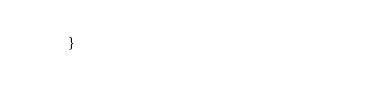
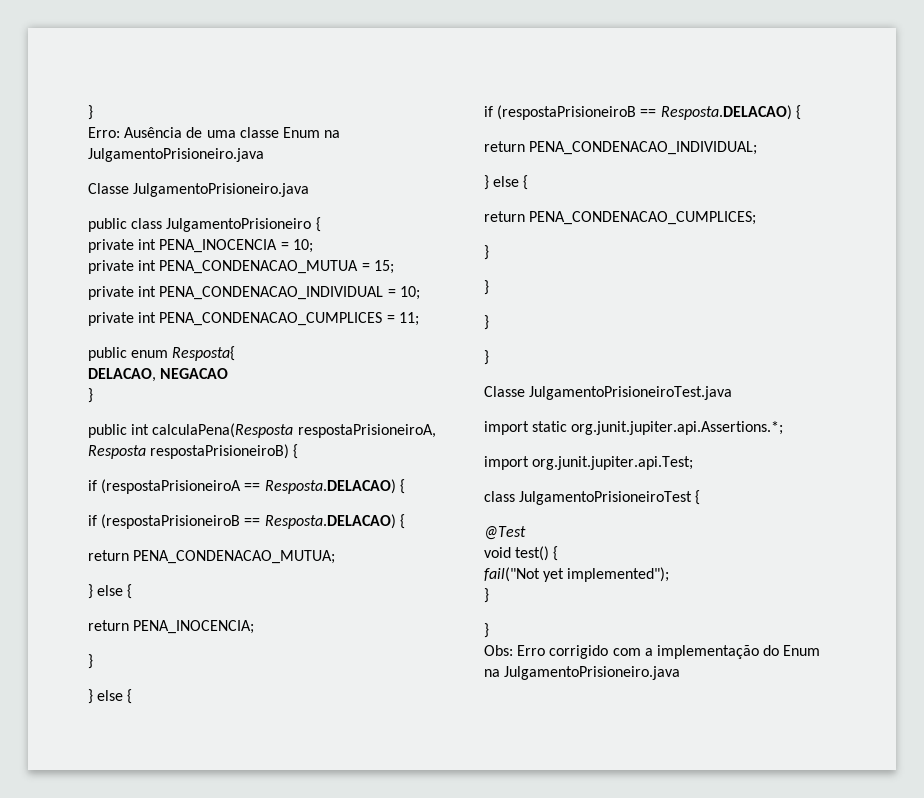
[68,37,75,50] } -> [88,105,93,120] [88,127,341,138] [88,148,264,162] [88,183,310,197] [88,217,321,232] [88,239,313,253] [88,260,394,274] [88,286,420,300] [88,312,419,326] [88,346,236,361] [88,368,229,382] [88,388,93,403] [88,423,436,438] [88,444,299,459] [88,479,405,494] [88,514,405,529] [88,550,336,564] [88,584,133,599] [88,620,255,634] [88,654,93,669] [88,689,133,704] [484,105,801,120] [484,141,758,155] [484,175,529,190] [484,211,757,225] [484,245,489,260] [484,280,489,295] [484,315,489,330] [484,350,489,365] [484,386,733,400] [484,421,784,435] [484,456,694,470] [484,490,701,505] [484,526,526,540] [484,546,559,561] [484,567,670,582] [484,588,489,603] [484,623,489,638] [484,645,821,659] [484,666,681,680] } // Erro: Ausência de uma classe Enum na JulgamentoPrisioneiro.java // Classe JulgamentoPrisioneiro.java // public class JulgamentoPrisioneiro { // private int PENA_INOCENCIA = 10; // private int PENA_CONDENACAO_MUTUA = 15; // private int PENA_CONDENACAO_INDIVIDUAL = 10; // private int PENA_CONDENACAO_CUMPLICES = 11; // public enum Resposta{ // DELACAO, NEGACAO // } // public int calculaPena(Resposta respostaPrisioneiroA, Resposta respostaPrisioneiroB) { // if (respostaPrisioneiroA == Resposta.DELACAO) { // if (respostaPrisioneiroB == Resposta.DELACAO) { // return PENA_CONDENACAO_MUTUA; // } else { // return PENA_INOCENCIA; // } // } else { // if (respostaPrisioneiroB == Resposta.DELACAO) { // return PENA_CONDENACAO_INDIVIDUAL; // } else { // return PENA_CONDENACAO_CUMPLICES; // } // } // } // } // Classe JulgamentoPrisioneiroTest.java // import static org.junit.jupiter.api.Assertions.*; // import org.junit.jupiter.api.Test; // class JulgamentoPrisioneiroTest { // @Test // void test() { // fail("Not yet implemented"); // } // } // Obs: Erro corrigido com a implementação do Enum na JulgamentoPrisioneiro.java

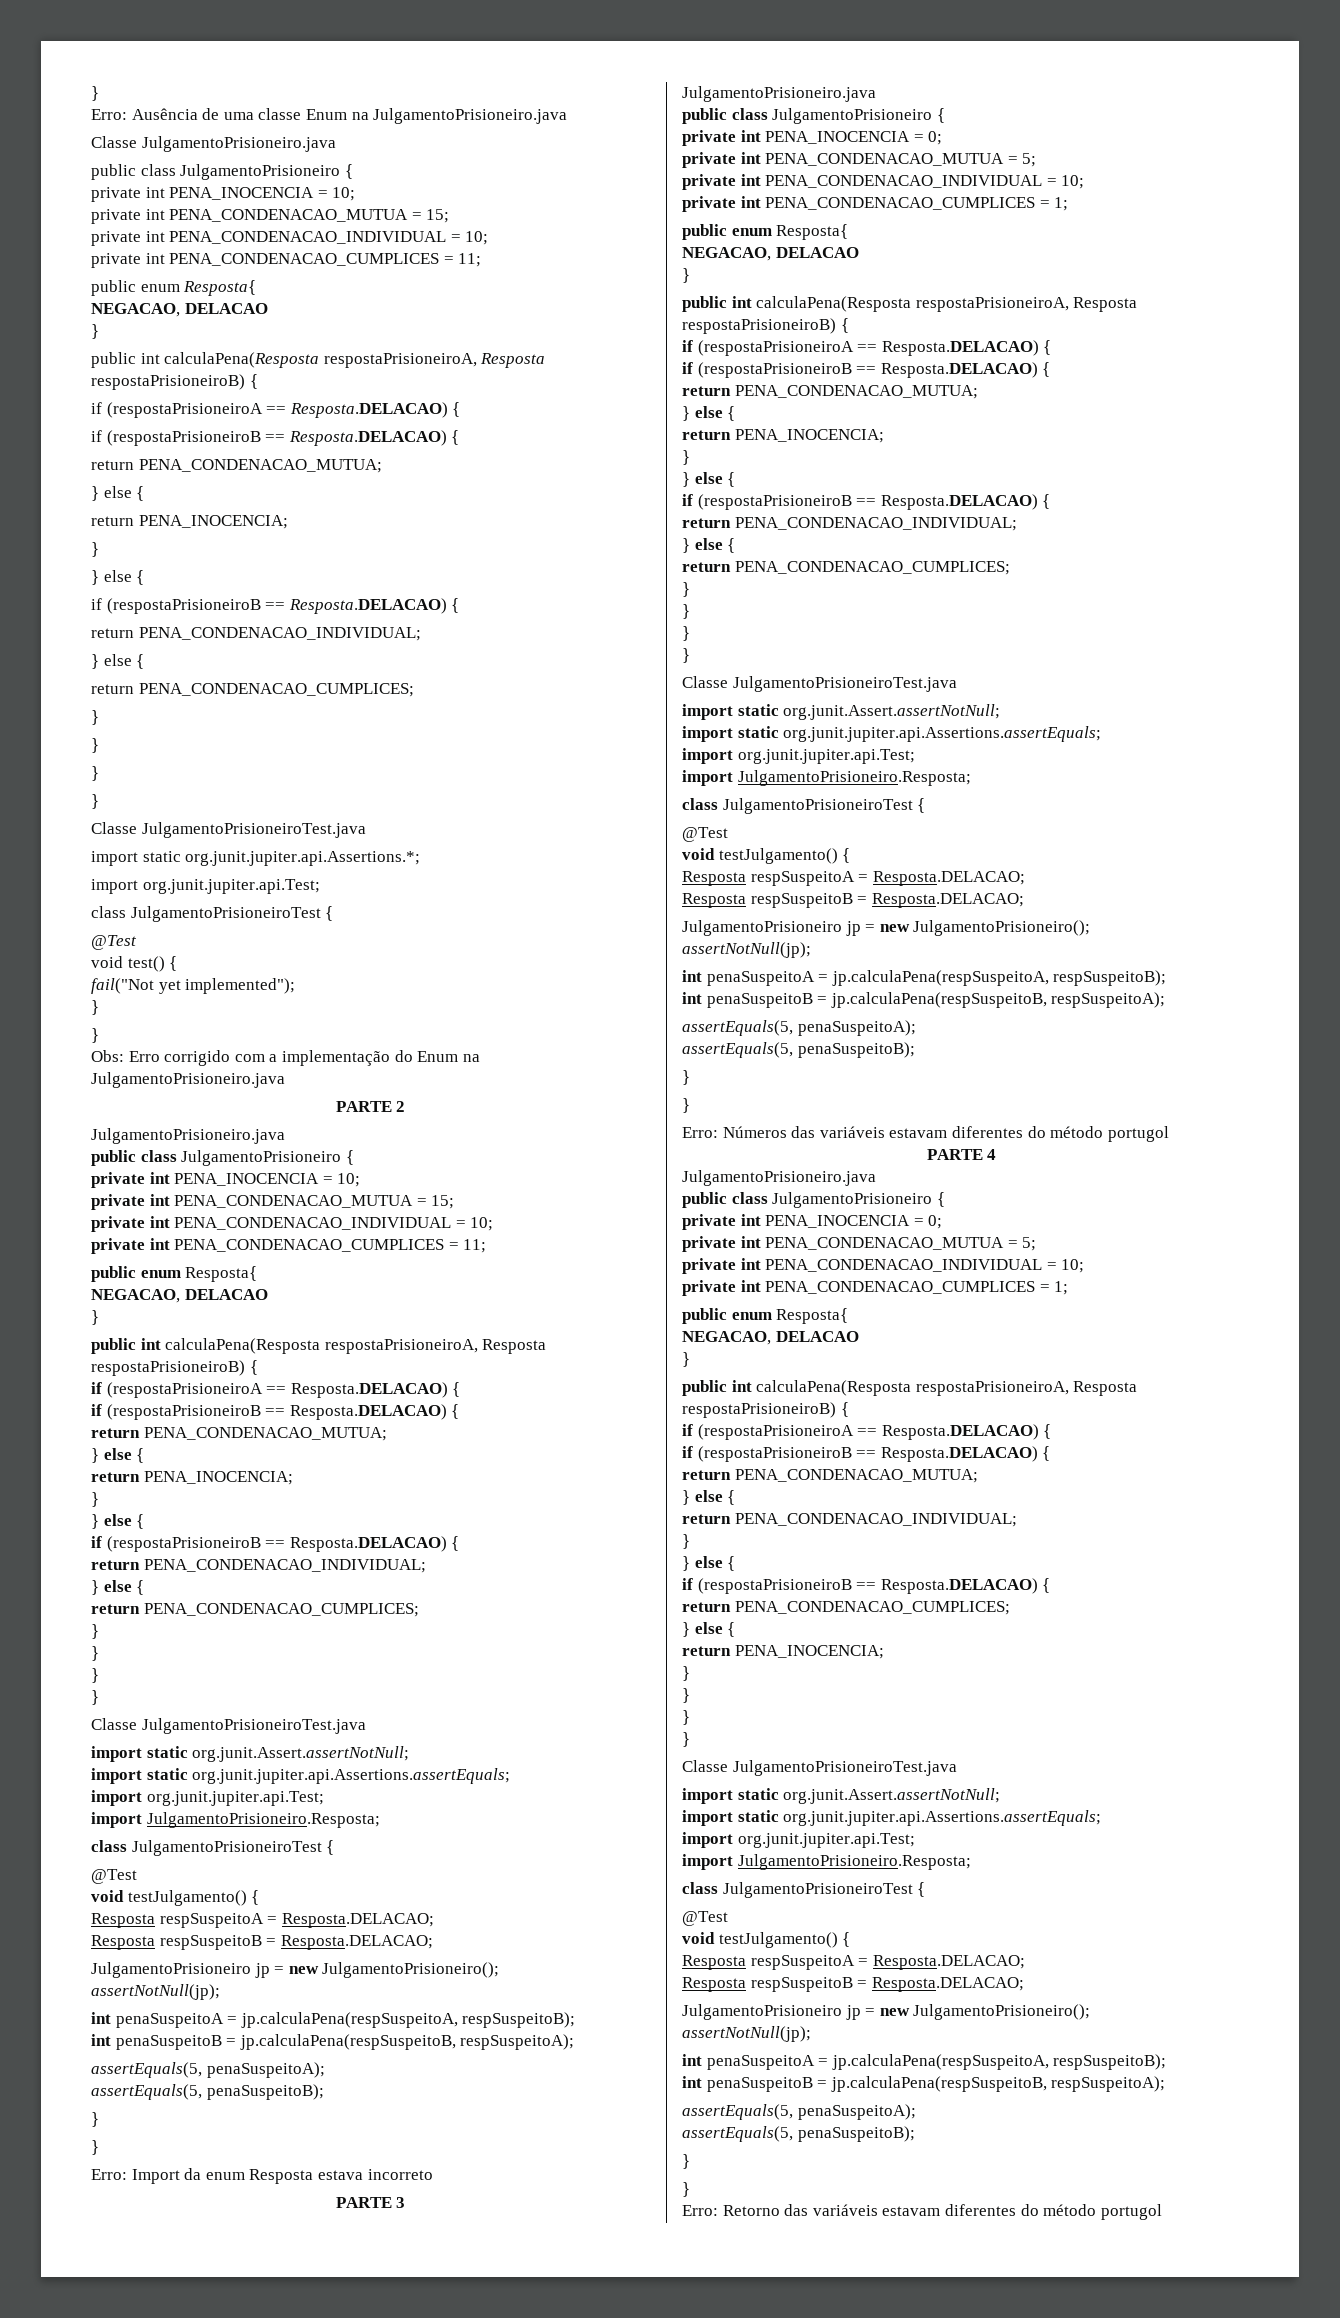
[88,368,229,382] DELACAO, NEGACAO -> [91,303,268,317] NEGACAO, DELACAO
(681, 673) none -> [335,1101,406,1112] [91,1128,285,1144] [91,1150,354,1166] [91,1172,361,1188] [91,1194,455,1210] [91,1216,494,1232] [91,1238,487,1254] [91,1266,258,1282] [91,1289,268,1303] [91,1310,99,1325] [91,1338,547,1354] [91,1360,258,1376] [91,1382,461,1398] [91,1404,460,1420] [91,1427,387,1441] [91,1448,145,1463] [91,1471,293,1485] [91,1492,99,1507] [91,1514,145,1529] [91,1536,460,1552] [91,1559,426,1573] [91,1580,145,1595] [91,1603,419,1617] [91,1624,99,1639] [91,1646,99,1661] [91,1668,99,1683] [91,1690,99,1705] [91,1718,366,1734] [91,1746,410,1762] [91,1768,511,1784] [91,1790,324,1806] [91,1812,380,1828] [91,1840,335,1856] [91,1869,137,1884] [91,1890,260,1906] [91,1913,434,1928] [91,1935,433,1950] [91,1962,500,1978] [91,1984,220,2000] [91,2012,576,2028] [91,2034,575,2050] [91,2062,325,2078] [91,2084,324,2100] [91,2112,99,2127] [91,2140,99,2155] [91,2168,433,2184] [335,2197,406,2208] [682,86,876,102] [682,108,945,124] [682,130,943,146] [682,152,1037,168] [682,174,1085,190] [682,196,1069,212] [682,224,849,240] [682,247,859,261] [682,268,690,283] [682,296,1138,312] [682,318,849,334] [682,340,1052,356] [682,362,1051,378] [682,385,978,399] [682,406,736,421] [682,429,884,443] [682,450,690,465] [682,472,736,487] [682,494,1051,510] [682,517,1017,531] [682,538,736,553] [682,561,1010,575] [682,582,690,597] [682,604,690,619] [682,626,690,641] [682,648,690,663] [682,676,957,692] [682,704,1001,720] [682,726,1102,742] [682,748,915,764] [682,770,971,786] [682,798,926,814] [682,827,728,842] [682,848,851,864] [682,871,1025,886] [682,893,1024,908] [682,920,1091,936] [682,942,811,958] [682,970,1167,986] [682,992,1166,1008] [682,1020,916,1036] [682,1042,915,1058] [682,1070,690,1085] [682,1098,690,1113] [682,1126,1169,1142] [926,1149,997,1160] [682,1170,876,1186] [682,1192,945,1208] [682,1214,943,1230] [682,1236,1037,1252] [682,1258,1085,1274] [682,1280,1069,1296] [682,1308,849,1324] [682,1331,859,1345] [682,1352,690,1367] [682,1380,1138,1396] [682,1402,849,1418] [682,1424,1052,1440] [682,1446,1051,1462] [682,1469,978,1483] [682,1490,736,1505] [682,1513,1017,1527] [682,1534,690,1549] [682,1556,736,1571] [682,1578,1051,1594] [682,1601,1010,1615] [682,1622,736,1637] [682,1645,884,1659] [682,1666,690,1681] [682,1688,690,1703] [682,1710,690,1725] [682,1732,690,1747] [682,1760,957,1776] [682,1788,1001,1804] [682,1810,1102,1826] [682,1832,915,1848] [682,1854,971,1870] [682,1882,926,1898] [682,1911,728,1926] [682,1932,851,1948] [682,1955,1025,1970] [682,1977,1024,1992] [682,2004,1091,2020] [682,2026,811,2042] [682,2054,1167,2070] [682,2076,1166,2092] [682,2104,916,2120] [682,2126,915,2142] [682,2154,690,2169] [682,2182,690,2197] [682,2204,1162,2220] // PARTE 2 // JulgamentoPrisioneiro.java // public class JulgamentoPrisioneiro { // private int PENA_INOCENCIA = 10; // private int PENA_CONDENACAO_MUTUA = 15; // private int PENA_CONDENACAO_INDIVIDUAL = 10; // private int PENA_CONDENACAO_CUMPLICES = 11; // public enum Resposta{ // NEGACAO, DELACAO // } // public int calculaPena(Resposta respostaPrisioneiroA, Resposta respostaPrisioneiroB) { // if (respostaPrisioneiroA == Resposta.DELACAO) { // if (respostaPrisioneiroB == Resposta.DELACAO) { // return PENA_CONDENACAO_MUTUA; // } else { // return PENA_INOCENCIA; // } // } else { // if (respostaPrisioneiroB == Resposta.DELACAO) { // return PENA_CONDENACAO_INDIVIDUAL; // } else { // return PENA_CONDENACAO_CUMPLICES; // } // } // } // } // Classe JulgamentoPrisioneiroTest.java // import static org.junit.Assert.assertNotNull; // import static org.junit.jupiter.api.Assertions.assertEquals; // import org.junit.jupiter.api.Test; // import JulgamentoPrisioneiro.Resposta; // class JulgamentoPrisioneiroTest { // @Test // void testJulgamento() { // Resposta respSuspeitoA = Resposta.DELACAO; // Resposta respSuspeitoB = Resposta.DELACAO; // JulgamentoPrisioneiro jp = new JulgamentoPrisioneiro(); // assertNotNull(jp); // int penaSuspeitoA = jp.calculaPena(respSuspeitoA, respSuspeitoB); // int penaSuspeitoB = jp.calculaPena(respSuspeitoB, respSuspeitoA); // assertEquals(5, penaSuspeitoA); // assertEquals(5, penaSuspeitoB); // } // } // Erro: Import da enum Resposta estava incorreto // PARTE 3 // JulgamentoPrisioneiro.java // public class JulgamentoPrisioneiro { // private int PENA_INOCENCIA = 0; // private int PENA_CONDENACAO_MUTUA = 5; // private int PENA_CONDENACAO_INDIVIDUAL = 10; // private int PENA_CONDENACAO_CUMPLICES = 1; // public enum Resposta{ // NEGACAO, DELACAO // } // public int calculaPena(Resposta respostaPrisioneiroA, Resposta respostaPrisioneiroB) { // if (respostaPrisioneiroA == Resposta.DELACAO) { // if (respostaPrisioneiroB == Resposta.DELACAO) { // return PENA_CONDENACAO_MUTUA; // } else { // return PENA_INOCENCIA; // } // } else { // if (respostaPrisioneiroB == Resposta.DELACAO) { // return PENA_CONDENACAO_INDIVIDUAL; // } else { // return PENA_CONDENACAO_CUMPLICES; // } // } // } // } // Classe JulgamentoPrisioneiroTest.java // import static org.junit.Assert.assertNotNull; // import static org.junit.jupiter.api.Assertions.assertEquals; // import org.junit.jupiter.api.Test; // import JulgamentoPrisioneiro.Resposta; // class JulgamentoPrisioneiroTest { // @Test // void testJulgamento() { // Resposta respSuspeitoA = Resposta.DELACAO; // Resposta respSuspeitoB = Resposta.DELACAO; // JulgamentoPrisioneiro jp = new JulgamentoPrisioneiro(); // assertNotNull(jp); // int penaSuspeitoA = jp.calculaPena(respSuspeitoA, respSuspeitoB); // int penaSuspeitoB = jp.calculaPena(respSuspeitoB, respSuspeitoA); // assertEquals(5, penaSuspeitoA); // assertEquals(5, penaSuspeitoB); // } // } // Erro: Números das variáveis estavam diferentes do método portugol // PARTE 4 // JulgamentoPrisioneiro.java // public class JulgamentoPrisioneiro { // private int PENA_INOCENCIA = 0; // private int PENA_CONDENACAO_MUTUA = 5; // private int PENA_CONDENACAO_INDIVIDUAL = 10; // private int PENA_CONDENACAO_CUMPLICES = 1; // public enum Resposta{ // NEGACAO, DELACAO // } // public int calculaPena(Resposta respostaPrisioneiroA, Resposta respostaPrisioneiroB) { // if (respostaPrisioneiroA == Resposta.DELACAO) { // if (respostaPrisioneiroB == Resposta.DELACAO) { // return PENA_CONDENACAO_MUTUA; // } else { // return PENA_CONDENACAO_INDIVIDUAL; // } // } else { // if (respostaPrisioneiroB == Resposta.DELACAO) { // return PENA_CONDENACAO_CUMPLICES; // } else { // return PENA_INOCENCIA; // } // } // } // } // Classe JulgamentoPrisioneiroTest.java // import static org.junit.Assert.assertNotNull; // import static org.junit.jupiter.api.Assertions.assertEquals; // import org.junit.jupiter.api.Test; // import JulgamentoPrisioneiro.Resposta; // class JulgamentoPrisioneiroTest { // @Test // void testJulgamento() { // Resposta respSuspeitoA = Resposta.DELACAO; // Resposta respSuspeitoB = Resposta.DELACAO; // JulgamentoPrisioneiro jp = new JulgamentoPrisioneiro(); // assertNotNull(jp); // int penaSuspeitoA = jp.calculaPena(respSuspeitoA, respSuspeitoB); // int penaSuspeitoB = jp.calculaPena(respSuspeitoB, respSuspeitoA); // assertEquals(5, penaSuspeitoA); // assertEquals(5, penaSuspeitoB); // } // } // Erro: Retorno das variáveis estavam diferentes do método portugol

